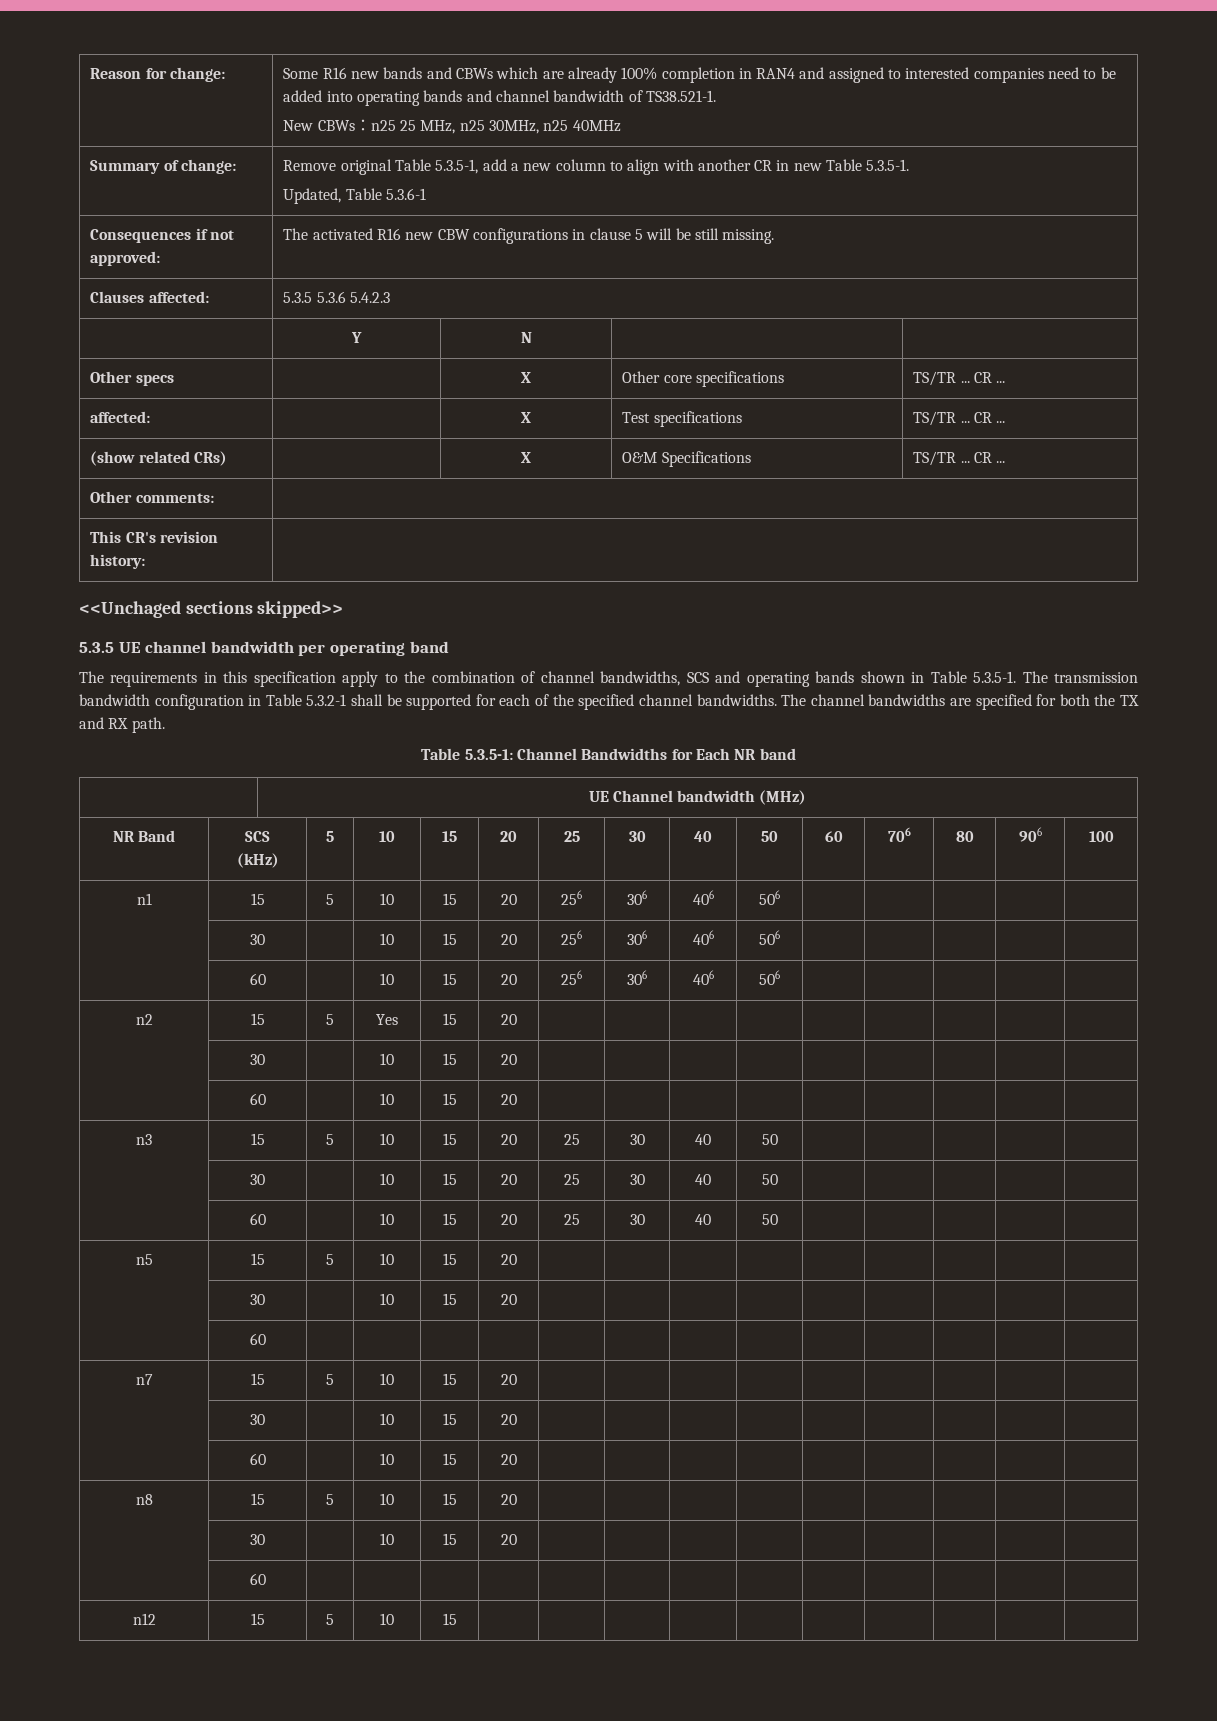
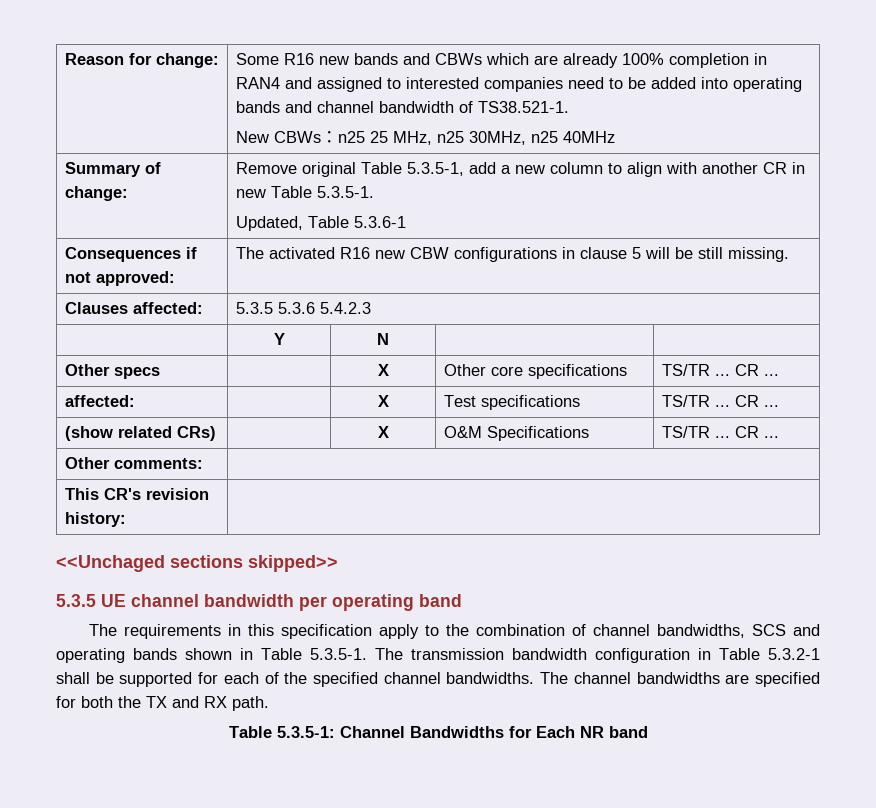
[588,790,807,805] [112,830,176,842] [245,831,270,842] [236,853,279,868] [326,831,334,842] [379,831,395,842] [442,831,457,842] [500,831,517,842] [563,831,580,842] [628,831,646,842] [694,831,712,842] [761,831,778,842] [824,831,843,842] [887,827,911,842] [955,831,974,842] [1018,827,1042,842] [1088,831,1114,842] [136,893,152,905] [250,893,265,905] [326,894,334,905] [380,893,394,905] [442,893,457,905] [500,894,517,905] [561,890,582,905] [627,890,647,905] [692,890,714,905] [759,890,780,905] [250,934,265,945] [380,933,394,945] [442,933,457,945] [500,934,517,945] [561,930,582,945] [627,930,647,945] [692,930,714,945] [759,930,780,945] [249,973,266,985] [380,973,394,985] [442,973,457,985] [500,974,517,985] [561,970,582,985] [627,970,647,985] [692,970,714,985] [759,970,780,985] [135,1014,153,1025] [250,1013,265,1025] [326,1014,334,1025] [376,1014,398,1025] [442,1013,457,1025] [500,1014,517,1025] [250,1054,265,1065] [380,1053,394,1065] [442,1053,457,1065] [500,1054,517,1065] [249,1093,266,1105] [380,1093,394,1105] [442,1093,457,1105] [500,1094,517,1105] [136,1134,152,1145] [250,1133,265,1145] [326,1134,334,1145] [380,1133,394,1145] [442,1133,457,1145] [500,1134,517,1145] [563,1134,580,1145] [629,1134,645,1145] [695,1134,711,1145] [761,1134,778,1145] [250,1174,265,1185] [380,1173,394,1185] [442,1173,457,1185] [500,1174,517,1185] [563,1174,580,1185] [629,1174,645,1185] [695,1174,711,1185] [761,1174,778,1185] [249,1213,266,1225] [380,1213,394,1225] [442,1213,457,1225] [500,1214,517,1225] [563,1214,580,1225] [629,1214,645,1225] [695,1214,711,1225] [761,1214,778,1225] [135,1254,153,1265] [250,1253,265,1265] [326,1254,334,1265] [380,1253,394,1265] [442,1253,457,1265] [500,1254,517,1265] [250,1294,265,1305] [380,1293,394,1305] [442,1293,457,1305] [500,1294,517,1305] [249,1333,266,1345] [135,1374,153,1385] [250,1373,265,1385] [326,1374,334,1385] [380,1373,394,1385] [442,1373,457,1385] [500,1374,517,1385] [250,1414,265,1425] [380,1413,394,1425] [442,1413,457,1425] [500,1414,517,1425] [249,1453,266,1465] [380,1453,394,1465] [442,1453,457,1465] [500,1454,517,1465] [135,1494,153,1505] [250,1493,265,1505] [326,1494,334,1505] [380,1493,394,1505] [442,1493,457,1505] [500,1494,517,1505] [250,1534,265,1545] [380,1533,394,1545] [442,1533,457,1545] [500,1534,517,1545] [249,1573,266,1585] [132,1613,156,1625] [250,1613,265,1625] [326,1614,334,1625] [380,1613,394,1625] [442,1613,457,1625] // | UE Channel bandwidth (MHz) // NR Band | SCS // (kHz) | 5 | 10 | 15 | 20 | 25 | 30 | 40 | 50 | 60 | 706 | 80 | 906 | 100 // n1 | 15 | 5 | 10 | 15 | 20 | 256 | 306 | 406 | 506 | | | | | // | 30 | | 10 | 15 | 20 | 256 | 306 | 406 | 506 | | | | | // | 60 | | 10 | 15 | 20 | 256 | 306 | 406 | 506 | | | | | // n2 | 15 | 5 | Yes | 15 | 20 | | | | | | | | | // | 30 | | 10 | 15 | 20 | | | | | | | | | // | 60 | | 10 | 15 | 20 | | | | | | | | | // n3 | 15 | 5 | 10 | 15 | 20 | 25 | 30 | 40 | 50 | | | | | // | 30 | | 10 | 15 | 20 | 25 | 30 | 40 | 50 | | | | | // | 60 | | 10 | 15 | 20 | 25 | 30 | 40 | 50 | | | | | // n5 | 15 | 5 | 10 | 15 | 20 | | | | | | | | | // | 30 | | 10 | 15 | 20 | | | | | | | | | // | 60 | | | | | | | | | | | | | // n7 | 15 | 5 | 10 | 15 | 20 | | | | | | | | | // | 30 | | 10 | 15 | 20 | | | | | | | | | // | 60 | | 10 | 15 | 20 | | | | | | | | | // n8 | 15 | 5 | 10 | 15 | 20 | | | | | | | | | // | 30 | | 10 | 15 | 20 | | | | | | | | | // | 60 | | | | | | | | | | | | | // n12 | 15 | 5 | 10 | 15 | | | | | | | | | | -> (648, 732) none

